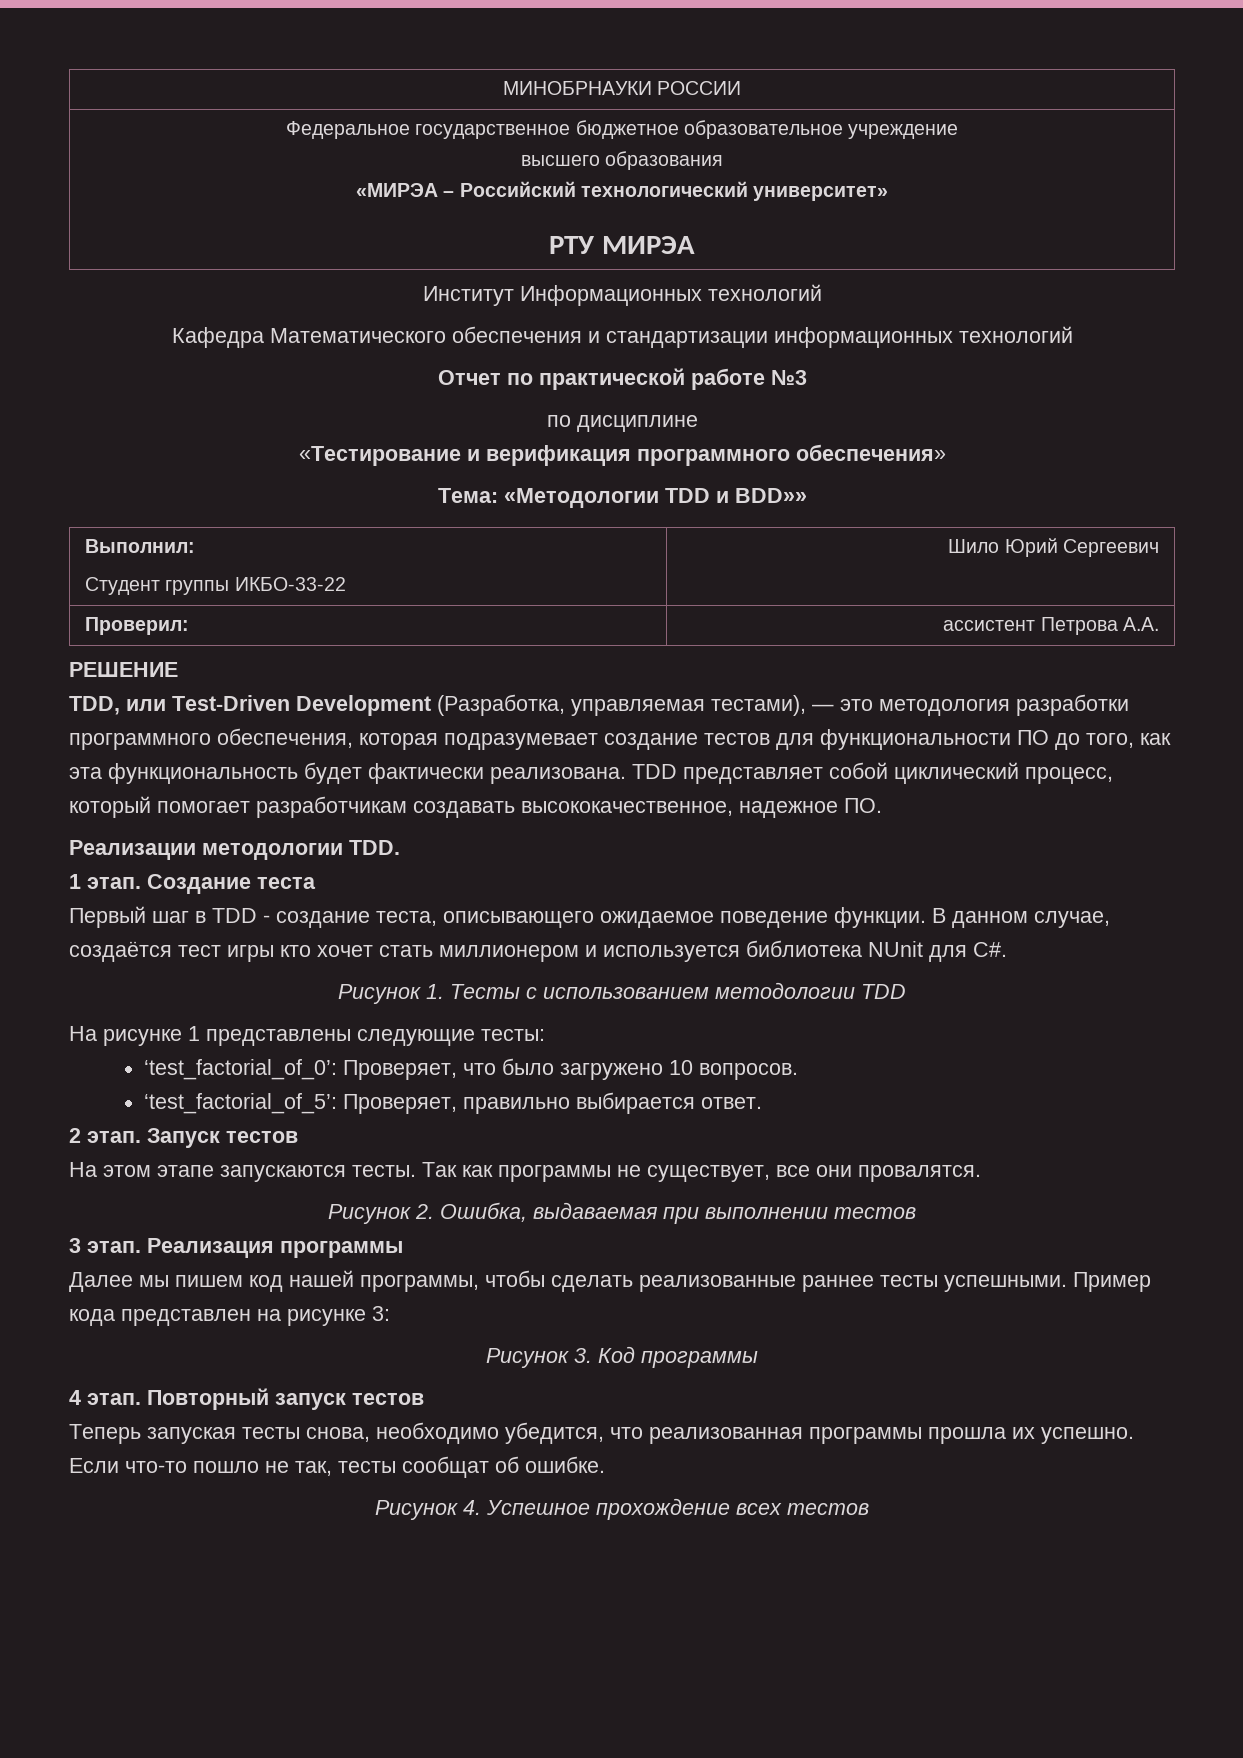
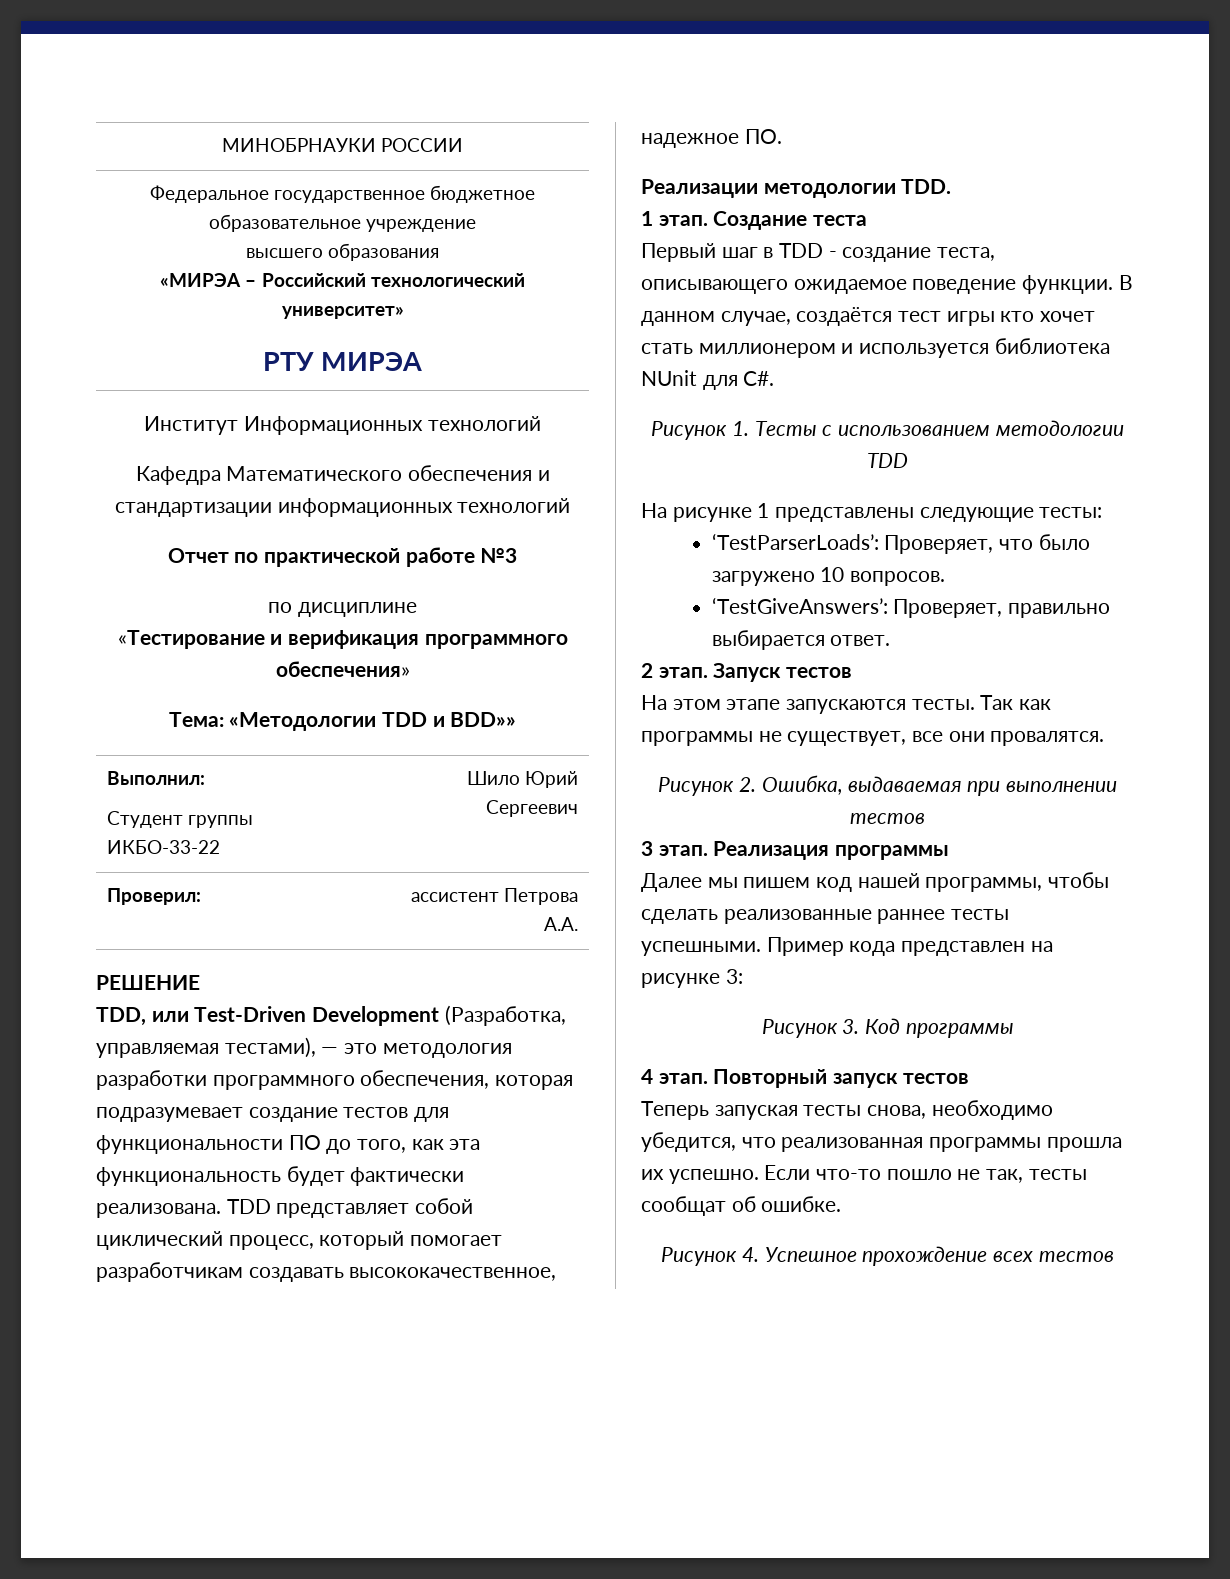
[143,1059,337,1080] ‘test_factorial_of_0’: -> [711,533,879,550] ‘TestParserLoads’:
[143,1093,337,1114] ‘test_factorial_of_5’: -> [711,597,888,614] ‘TestGiveAnswers’:

